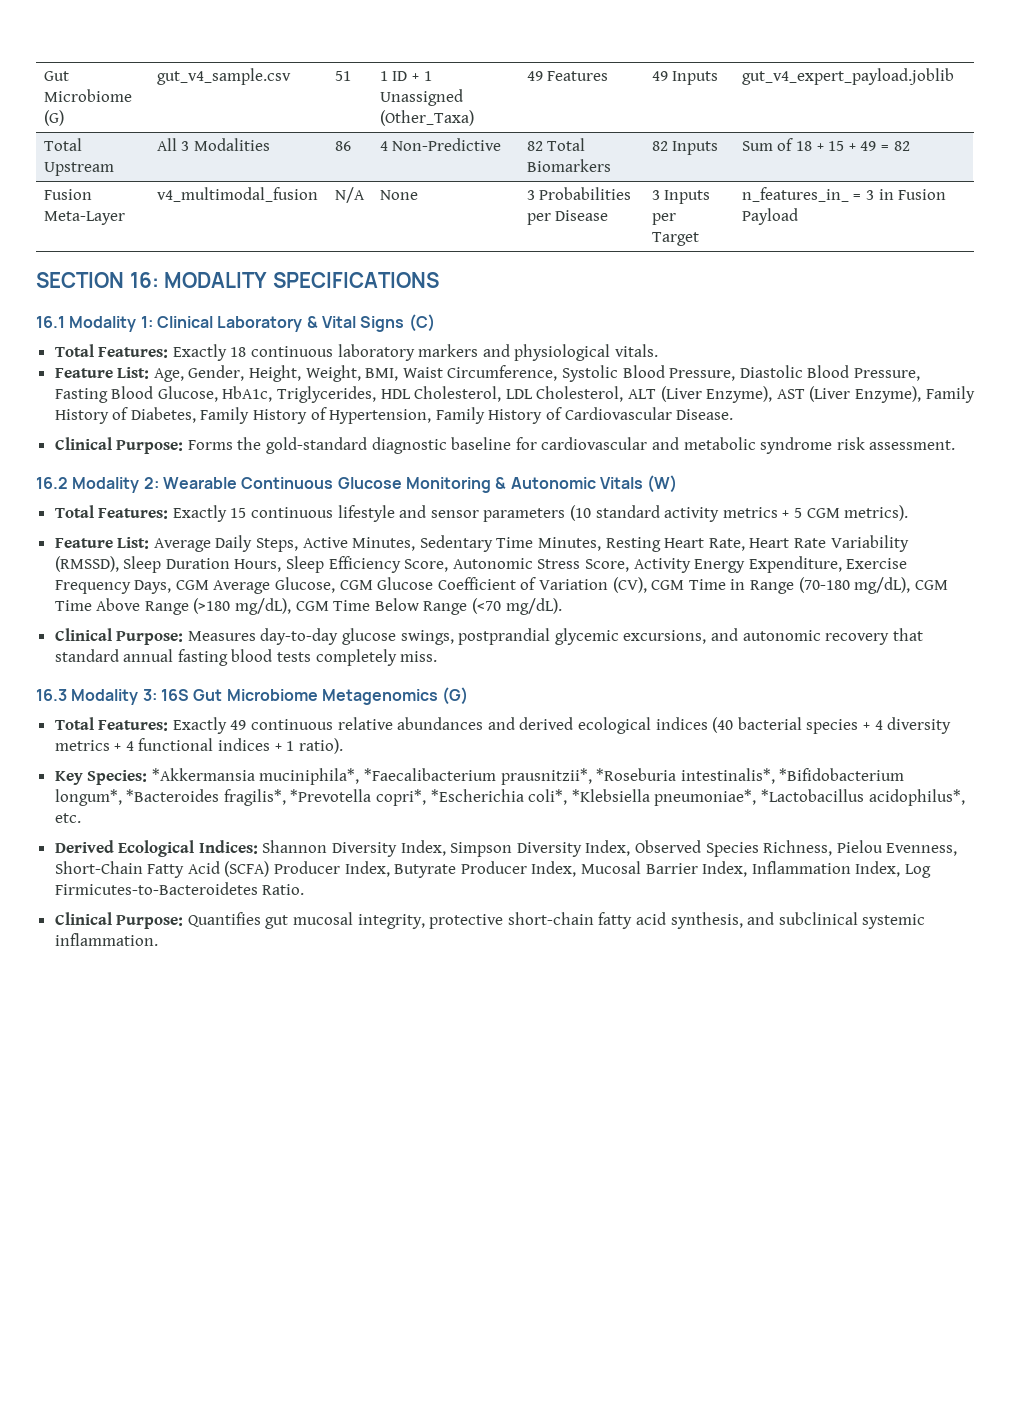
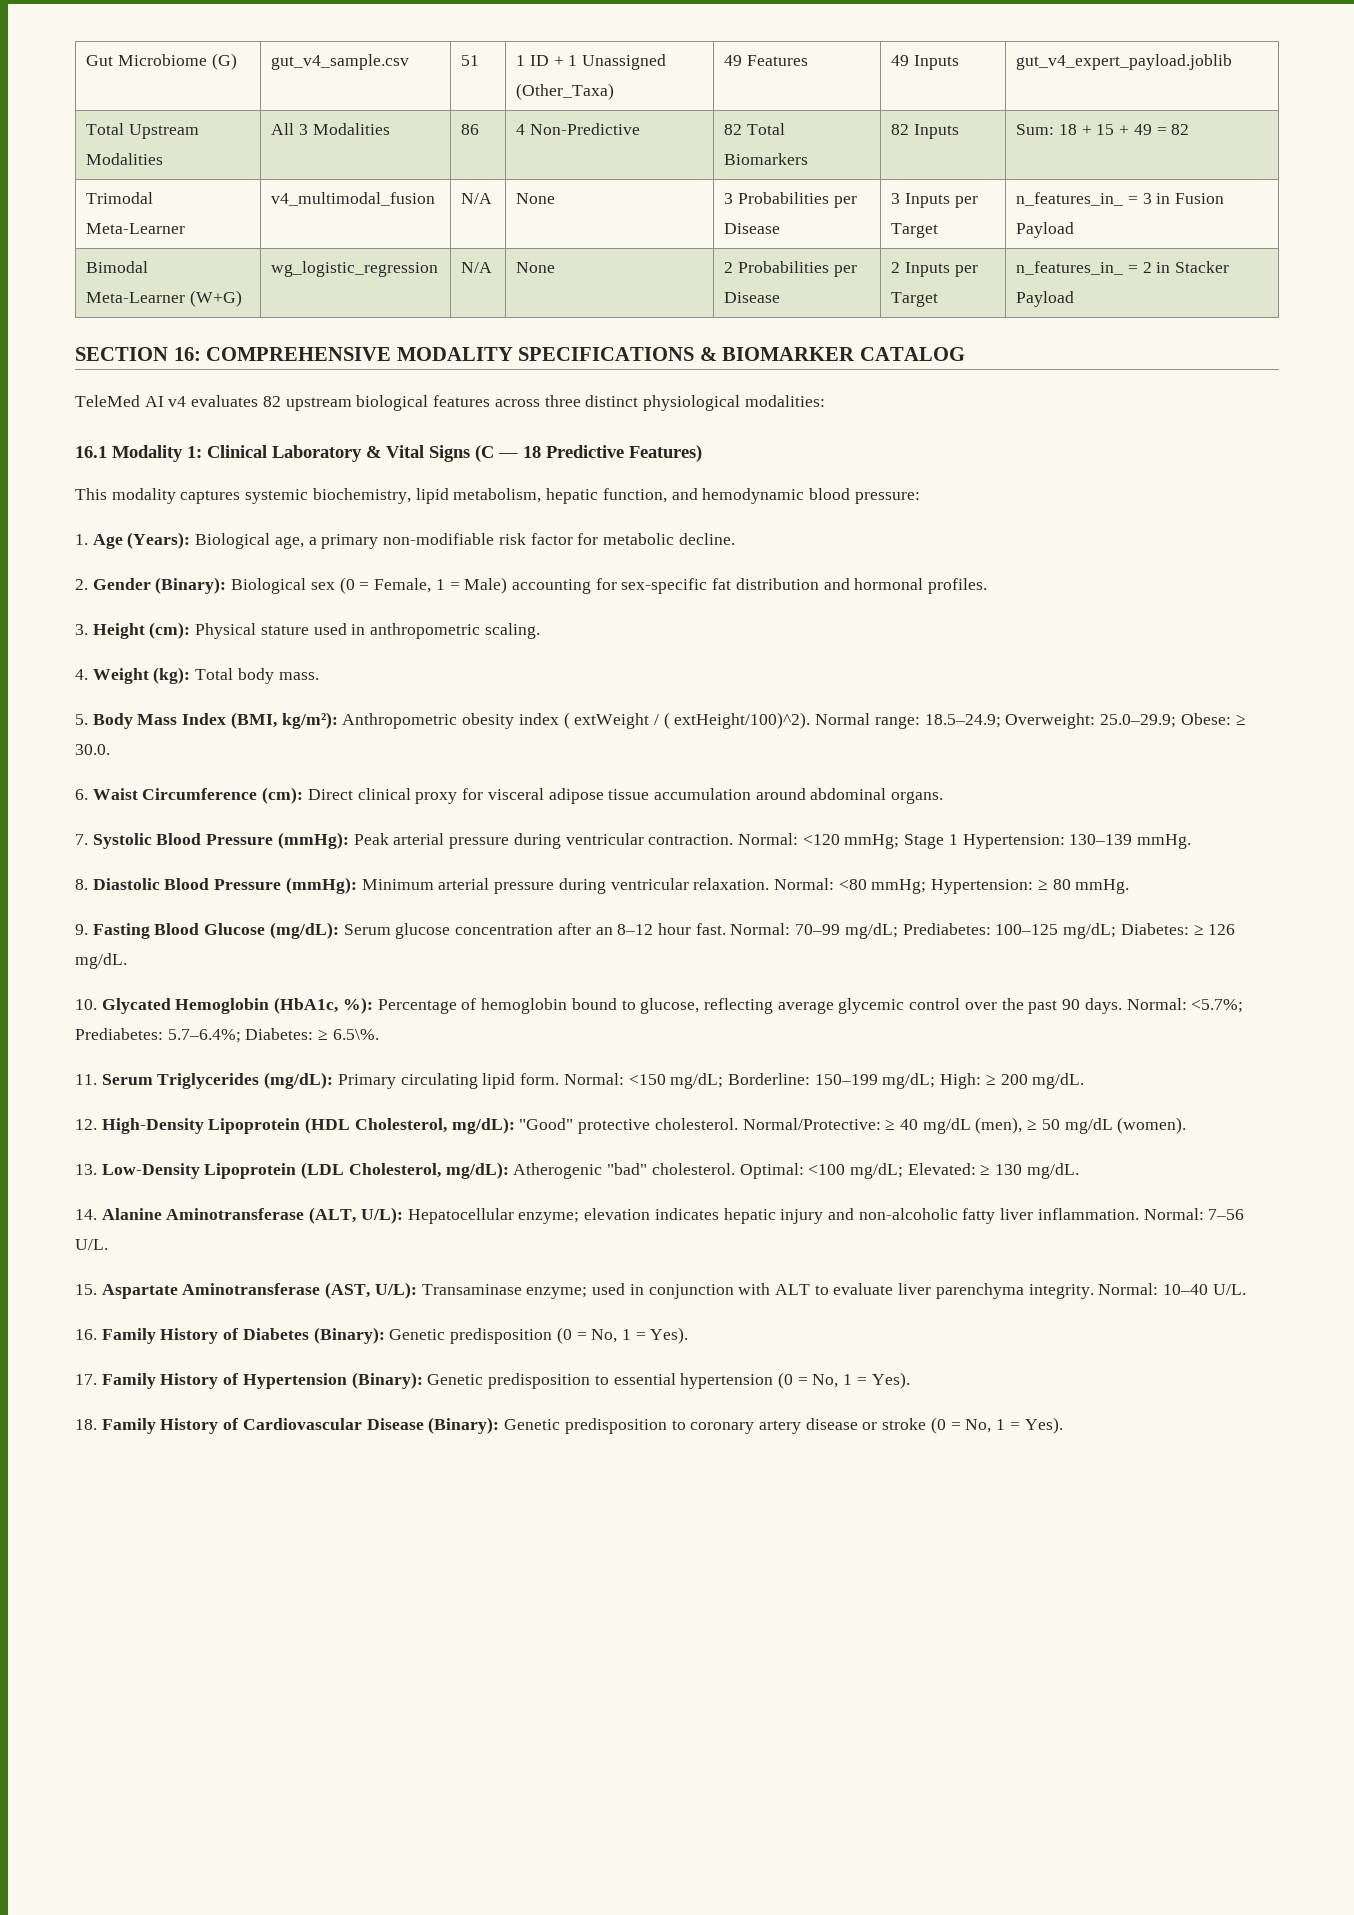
(114, 169) none -> [86,153,164,165] Modalities
[741,138,794,151] Sum of -> [1016,124,1055,135] Sum:
[43,189,92,200] [43,211,125,225] Fusion Meta-Layer -> [86,192,154,204] [86,223,186,234] Trimodal Meta-Learner
(798, 216) none -> [86,261,149,273] [86,290,242,307] [271,261,439,277] [461,262,493,273] [516,262,556,273] [724,261,857,277] [724,292,781,303] [891,262,978,277] [891,292,939,307] [1016,261,1230,275] [1016,291,1075,307] // Bimodal Meta-Learner (W+G) | wg_logistic_regression | N/A | None | 2 Probabilities per Disease | 2 Inputs per Target | n_features_in_ = 2 in Stacker Payload
(159, 280) none -> [206,347,392,361] COMPREHENSIVE
(439, 280) none -> [699,347,965,361] [75,395,825,411] & BIOMARKER CATALOG // TeleMed AI v4 evaluates 82 upstream biological features across three distinct physiological modalities:
[408,314,435,332] [54,344,659,361] [54,365,920,382] [54,386,975,403] [54,407,734,424] [54,437,956,454] [36,475,678,493] [54,505,909,522] [54,535,909,552] [54,556,908,573] [54,577,948,594] [54,598,562,615] [54,628,923,645] [54,649,438,666] [36,687,469,705] [54,717,952,734] [54,738,343,754] [54,768,905,785] [54,789,965,806] [54,813,81,823] [54,840,958,857] [54,861,931,878] [54,882,305,895] [54,912,926,929] [54,933,158,946] (C) // Total Features: Exactly 18 continuous laboratory markers and physiological vitals. // Feature List: Age, Gender, Height, Weight, BMI, Waist Circumference, Systolic Blood Pressure, Diastolic Blood Pressure, Fasting Blood Glucose, HbA1c, Triglycerides, HDL Cholesterol, LDL Cholesterol, ALT (Liver Enzyme), AST (Liver Enzyme), Family History of Diabetes, Family History of Hypertension, Family History of Cardiovascular Disease. // Clinical Purpose: Forms the gold-standard diagnostic baseline for cardiovascular and metabolic syndrome risk assessment. // 16.2 Modality 2: Wearable Continuous Glucose Monitoring & Autonomic Vitals (W) // Total Features: Exactly 15 continuous lifestyle and sensor parameters (10 standard activity metrics + 5 CGM metrics). // Feature List: Average Daily Steps, Active Minutes, Sedentary Time Minutes, Resting Heart Rate, Heart Rate Variability (RMSSD), Sleep Duration Hours, Sleep Efficiency Score, Autonomic Stress Score, Activity Energy Expenditure, Exercise Frequency Days, CGM Average Glucose, CGM Glucose Coefficient of Variation (CV), CGM Time in Range (70-180 mg/dL), CGM Time Above Range (>180 mg/dL), CGM Time Below Range (<70 mg/dL). // Clinical Purpose: Measures day-to-day glucose swings, postprandial glycemic excursions, and autonomic recovery that standard annual fasting blood tests completely miss. // 16.3 Modality 3: 16S Gut Microbiome Metagenomics (G) // Total Features: Exactly 49 continuous relative abundances and derived ecological indices (40 bacterial species + 4 diversity metrics + 4 functional indices + 1 ratio). // Key Species: *Akkermansia muciniphila*, *Faecalibacterium prausnitzii*, *Roseburia intestinalis*, *Bifidobacterium longum*, *Bacteroides fragilis*, *Prevotella copri*, *Escherichia coli*, *Klebsiella pneumoniae*, *Lactobacillus acidophilus*, etc. // Derived Ecological Indices: Shannon Diversity Index, Simpson Diversity Index, Observed Species Richness, Pielou Evenness, Short-Chain Fatty Acid (SCFA) Producer Index, Butyrate Producer Index, Mucosal Barrier Index, Inflammation Index, Log Firmicutes-to-Bacteroidetes Ratio. // Clinical Purpose: Quantifies gut mucosal integrity, protective short-chain fatty acid synthesis, and subclinical systemic inflammation. -> [475,445,702,462] [75,488,920,504] [75,532,735,549] [75,577,988,594] [75,622,540,639] [75,667,319,684] [75,712,1246,729] [75,744,110,755] [75,787,944,804] [75,832,1192,849] [75,877,1130,894] [75,922,1236,939] [75,953,127,969] [75,997,1244,1014] [75,1028,379,1043] [75,1072,1085,1089] [75,1117,1187,1134] [75,1162,1079,1179] [75,1207,1245,1224] [75,1239,108,1250] [75,1282,1246,1299] [75,1327,689,1344] [75,1372,910,1389] [75,1417,1063,1434] (C — 18 Predictive Features) // This modality captures systemic biochemistry, lipid metabolism, hepatic function, and hemodynamic blood pressure: // 1. Age (Years): Biological age, a primary non-modifiable risk factor for metabolic decline. // 2. Gender (Binary): Biological sex (0 = Female, 1 = Male) accounting for sex-specific fat distribution and hormonal profiles. // 3. Height (cm): Physical stature used in anthropometric scaling. // 4. Weight (kg): Total body mass. // 5. Body Mass Index (BMI, kg/m²): Anthropometric obesity index ( extWeight / ( extHeight/100)^2). Normal range: 18.5–24.9; Overweight: 25.0–29.9; Obese: ≥ 30.0. // 6. Waist Circumference (cm): Direct clinical proxy for visceral adipose tissue accumulation around abdominal organs. // 7. Systolic Blood Pressure (mmHg): Peak arterial pressure during ventricular contraction. Normal: <120 mmHg; Stage 1 Hypertension: 130–139 mmHg. // 8. Diastolic Blood Pressure (mmHg): Minimum arterial pressure during ventricular relaxation. Normal: <80 mmHg; Hypertension: ≥ 80 mmHg. // 9. Fasting Blood Glucose (mg/dL): Serum glucose concentration after an 8–12 hour fast. Normal: 70–99 mg/dL; Prediabetes: 100–125 mg/dL; Diabetes: ≥ 126 mg/dL. // 10. Glycated Hemoglobin (HbA1c, %): Percentage of hemoglobin bound to glucose, reflecting average glycemic control over the past 90 days. Normal: <5.7%; Prediabetes: 5.7–6.4%; Diabetes: ≥ 6.5\%. // 11. Serum Triglycerides (mg/dL): Primary circulating lipid form. Normal: <150 mg/dL; Borderline: 150–199 mg/dL; High: ≥ 200 mg/dL. // 12. High-Density Lipoprotein (HDL Cholesterol, mg/dL): "Good" protective cholesterol. Normal/Protective: ≥ 40 mg/dL (men), ≥ 50 mg/dL (women). // 13. Low-Density Lipoprotein (LDL Cholesterol, mg/dL): Atherogenic "bad" cholesterol. Optimal: <100 mg/dL; Elevated: ≥ 130 mg/dL. // 14. Alanine Aminotransferase (ALT, U/L): Hepatocellular enzyme; elevation indicates hepatic injury and non-alcoholic fatty liver inflammation. Normal: 7–56 U/L. // 15. Aspartate Aminotransferase (AST, U/L): Transaminase enzyme; used in conjunction with ALT to evaluate liver parenchyma integrity. Normal: 10–40 U/L. // 16. Family History of Diabetes (Binary): Genetic predisposition (0 = No, 1 = Yes). // 17. Family History of Hypertension (Binary): Genetic predisposition to essential hypertension (0 = No, 1 = Yes). // 18. Family History of Cardiovascular Disease (Binary): Genetic predisposition to coronary artery disease or stroke (0 = No, 1 = Yes).

